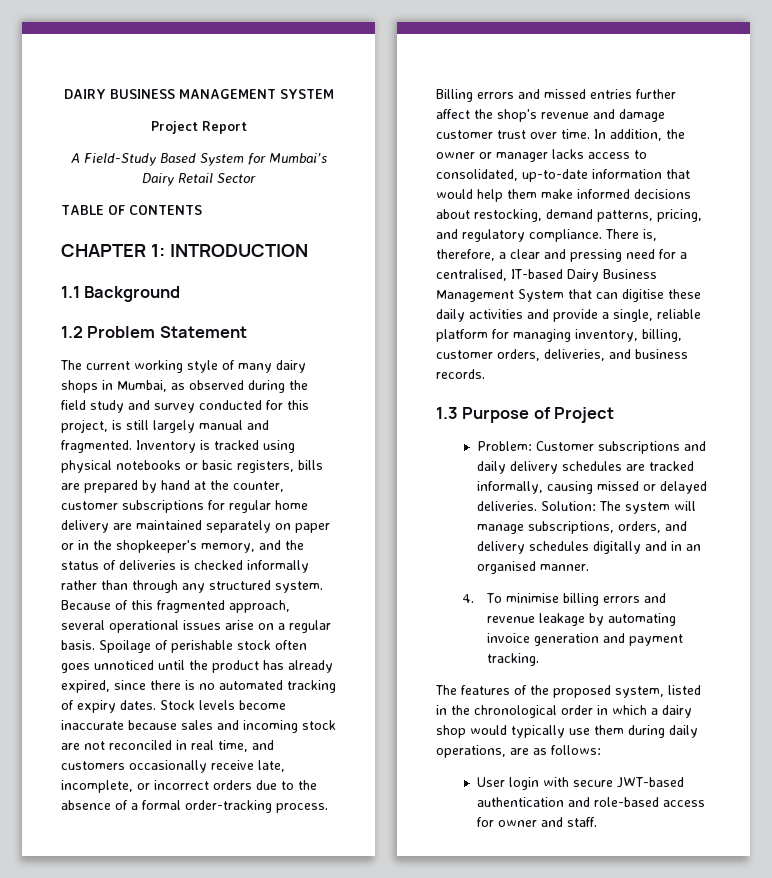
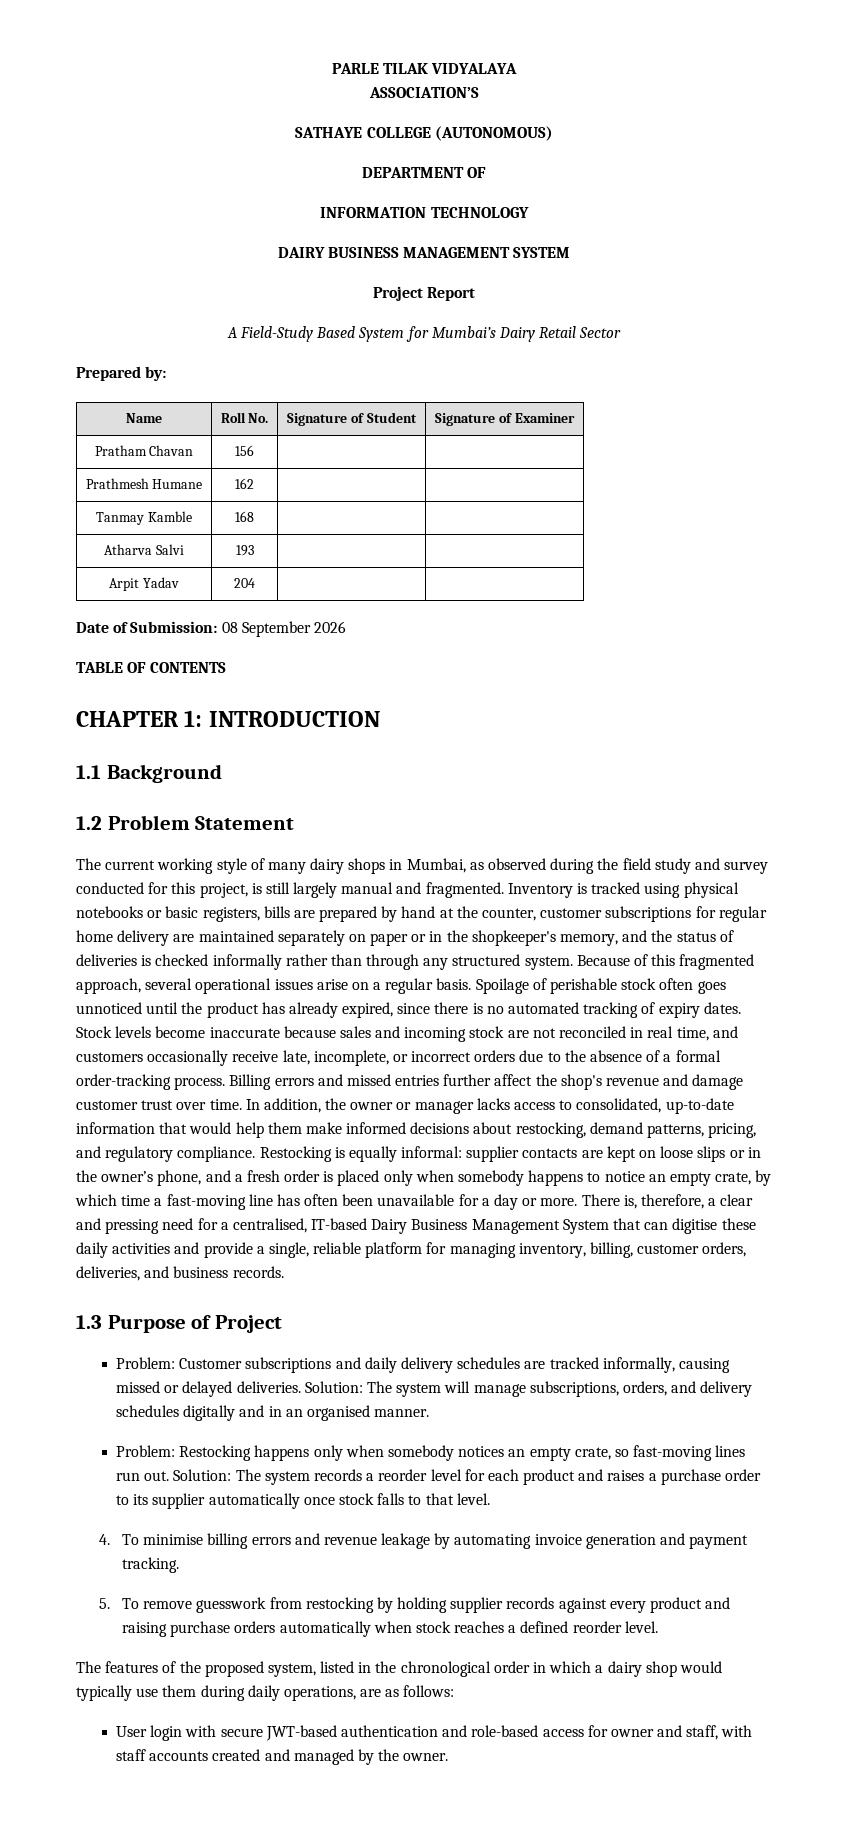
(63, 94) none -> [331,63,518,74] [368,87,479,98] [295,126,553,141] [361,167,487,178] [320,207,529,218] PARLE TILAK VIDYALAYA // ASSOCIATION’S // SATHAYE COLLEGE (AUTONOMOUS) // DEPARTMENT OF // INFORMATION TECHNOLOGY //
(256, 178) none -> [76,366,167,381] [126,413,162,423] [220,412,269,423] [287,412,417,426] [435,413,575,426] [94,445,194,456] [235,445,254,456] [85,478,203,489] [235,478,254,489] [96,511,192,525] [235,511,254,522] [104,544,184,555] [235,545,254,556] [109,577,179,591] [234,578,255,588] [76,621,346,637] // Prepared by: // Name | Roll No. | Signature of Student | Signature of Examiner // Pratham Chavan | 156 | | // Prathmesh Humane | 162 | | // Tanmay Kamble | 168 | | // Atharva Salvi | 193 | | // Arpit Yadav | 204 | | // Date of Submission: 08 September 2026
(602, 235) none -> [259,1146,761,1162] [76,1170,772,1186] [75,1194,578,1210] Restocking is equally informal: supplier contacts are kept on loose slips or in the owner’s phone, and a fresh order is placed only when somebody happens to notice an empty crate, by which time a fast-moving line has often been unavailable for a day or more.
(589, 567) none -> [116,1445,746,1461] [116,1469,762,1485] [116,1493,490,1509] // Problem: Restocking happens only when somebody notices an empty crate, so fast-moving lines run out. Solution: The system records a reorder level for each product and raises a purchase order to its supplier automatically once stock falls to that level.
(540, 659) none -> [98,1597,731,1613] [121,1621,658,1637] // 5. To remove guesswork from restocking by holding supplier records against every product and raising purchase orders automatically when stock reaches a defined reorder level.
[566,817,597,827] staff. -> [686,1725,753,1740] [116,1749,449,1765] staff, with staff accounts created and managed by the owner.

